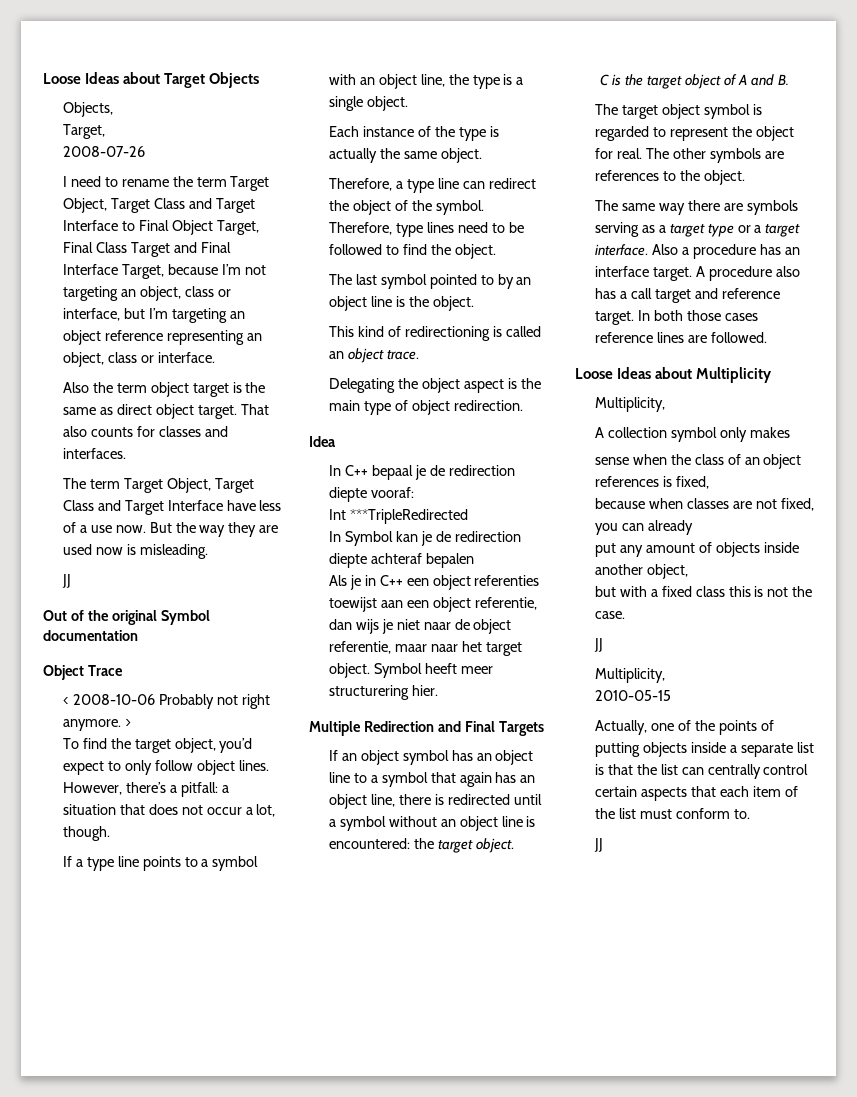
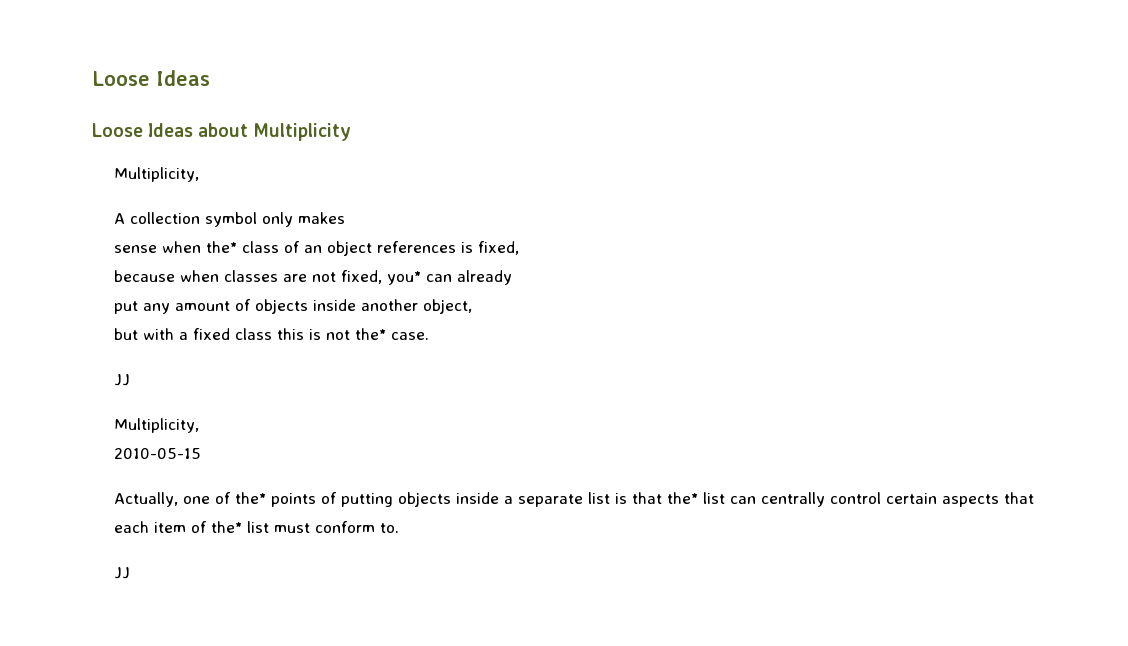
[43,72,260,88] [62,102,113,117] [62,124,105,139] [62,146,145,157] [62,176,270,191] [62,198,255,213] [62,220,259,235] [62,242,231,257] [62,264,266,279] [62,286,231,301] [62,308,245,323] [62,330,262,345] [62,352,215,367] [62,382,266,397] [62,404,269,419] [62,426,228,437] [62,448,126,459] [62,478,254,493] [62,500,282,515] [62,522,279,537] [62,544,208,559] [61,574,71,588] [43,610,210,625] [43,630,138,641] [43,665,123,680] [62,694,270,709] [62,719,131,731] [62,738,253,753] [62,760,269,775] [62,782,229,797] [62,804,276,817] [62,826,110,841] [62,856,259,871] [328,74,524,89] [328,96,408,111] [328,126,499,141] [328,148,482,163] [328,178,536,193] [328,200,484,215] [328,222,524,237] [328,244,496,259] [328,274,532,289] [328,296,474,311] [328,326,541,341] [328,348,419,363] [328,378,541,393] [328,400,523,415] [309,436,336,447] [328,465,515,480] [328,487,414,502] [328,509,468,524] [328,531,521,546] [328,553,474,568] [328,575,540,590] [328,597,537,612] [328,619,512,634] [328,641,522,656] [328,663,493,678] [328,685,438,700] [309,721,544,736] [328,750,534,765] [328,772,536,787] [328,794,542,809] [328,816,536,831] [328,838,514,853] [600,74,789,89] [594,104,762,119] [594,126,794,141] [594,148,784,163] [594,170,745,185] [594,200,798,215] [594,222,801,237] [594,244,800,259] [594,266,800,281] [594,288,780,303] [594,310,758,325] [594,332,767,343] Loose Ideas about Target Objects // Objects, // Target, // 2008-07-26 // I need to rename the term Target Object, Target Class and Target Interface to Final Object Target, Final Class Target and Final Interface Target, because I’m not targeting an object, class or interface, but I’m targeting an object reference representing an object, class or interface. // Also the term object target is the same as direct object target. That also counts for classes and interfaces. // The term Target Object, Target Class and Target Interface have less of a use now. But the way they are used now is misleading. // JJ // Out of the original Symbol documentation // Object Trace // < 2008-10-06 Probably not right anymore. > // To find the target object, you’d expect to only follow object lines. However, there’s a pitfall: a situation that does not occur a lot, though. // If a type line points to a symbol with an object line, the type is a single object. // Each instance of the type is actually the same object. // Therefore, a type line can redirect the object of the symbol. Therefore, type lines need to be followed to find the object. // The last symbol pointed to by an object line is the object. // This kind of redirectioning is called an object trace. // Delegating the object aspect is the main type of object redirection. // Idea // In C++ bepaal je de redirection diepte vooraf: // Int ***TripleRedirected // In Symbol kan je de redirection diepte achteraf bepalen // Als je in C++ een object referenties toewijst aan een object referentie, dan wijs je niet naar de object referentie, maar naar het target object. Symbol heeft meer structurering hier. // Multiple Redirection and Final Targets // If an object symbol has an object line to a symbol that again has an object line, there is redirected until a symbol without an object line is encountered: the target object. // C is the target object of A and B. // The target object symbol is regarded to represent the object for real. The other symbols are references to the object. // The same way there are symbols serving as a target type or a target interface. Also a procedure has an interface target. A procedure also has a call target and reference target. In both those cases reference lines are followed. -> [92,70,210,86] Loose Ideas
[670,454,691,465] the -> [205,241,237,253] the*
[594,523,618,535] you -> [386,271,421,285] you*
[792,586,813,597] the -> [354,328,386,340] the*
[694,720,715,731] the -> [234,492,266,504] the*
[636,764,657,775] the -> [666,492,698,504] the*
[594,808,615,819] the -> [210,521,242,533] the*

